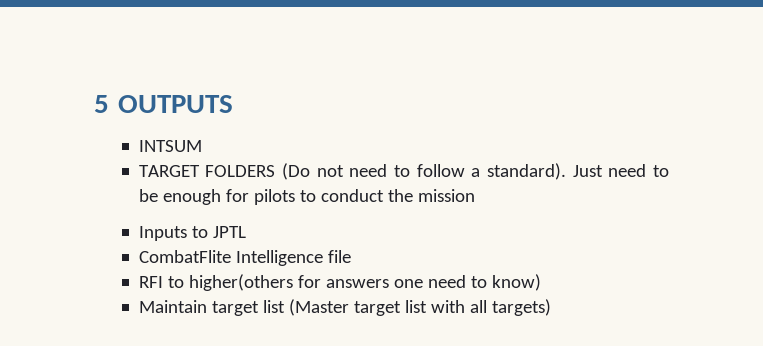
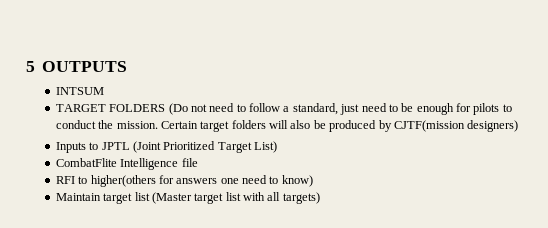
[487,163,603,180] standard). Just -> [292,103,360,115] standard, just
[417,189,475,202] mission -> [116,120,519,132] mission. Certain target folders will also be produced by CJTF(mission designers)
(246, 232) none -> [132,141,278,153] (Joint Prioritized Target List)

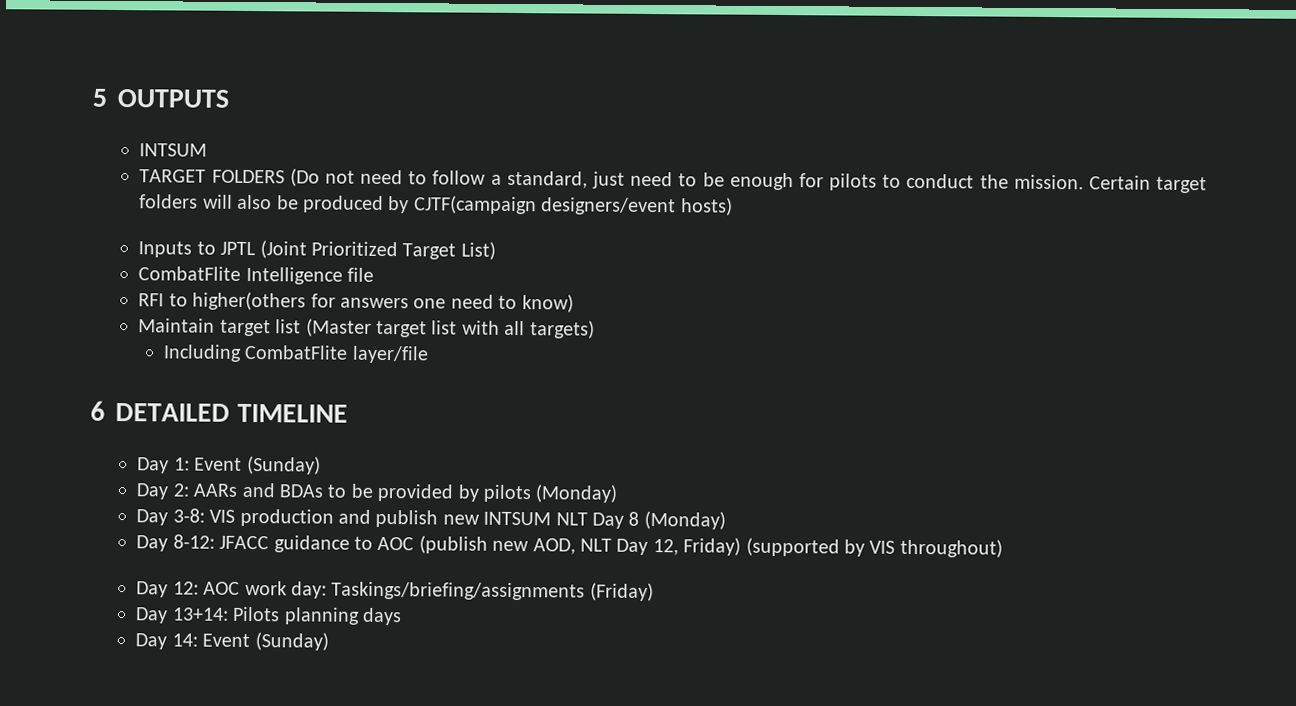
[393,120,519,132] CJTF(mission designers) -> [413,195,733,216] CJTF(campaign designers/event hosts)
(320, 198) none -> [162,344,429,364] [90,400,349,423] [137,455,321,475] [136,482,619,503] [136,508,726,530] [136,534,1003,558] [136,580,654,602] [135,606,403,626] [135,632,329,651] // Including CombatFlite layer/file // 6 DETAILED TIMELINE // Day 1: Event (Sunday) // Day 2: AARs and BDAs to be provided by pilots (Monday) // Day 3-8: VIS production and publish new INTSUM NLT Day 8 (Monday) // Day 8-12: JFACC guidance to AOC (publish new AOD, NLT Day 12, Friday) (supported by VIS throughout) // Day 12: AOC work day: Taskings/briefing/assignments (Friday) // Day 13+14: Pilots planning days // Day 14: Event (Sunday)

